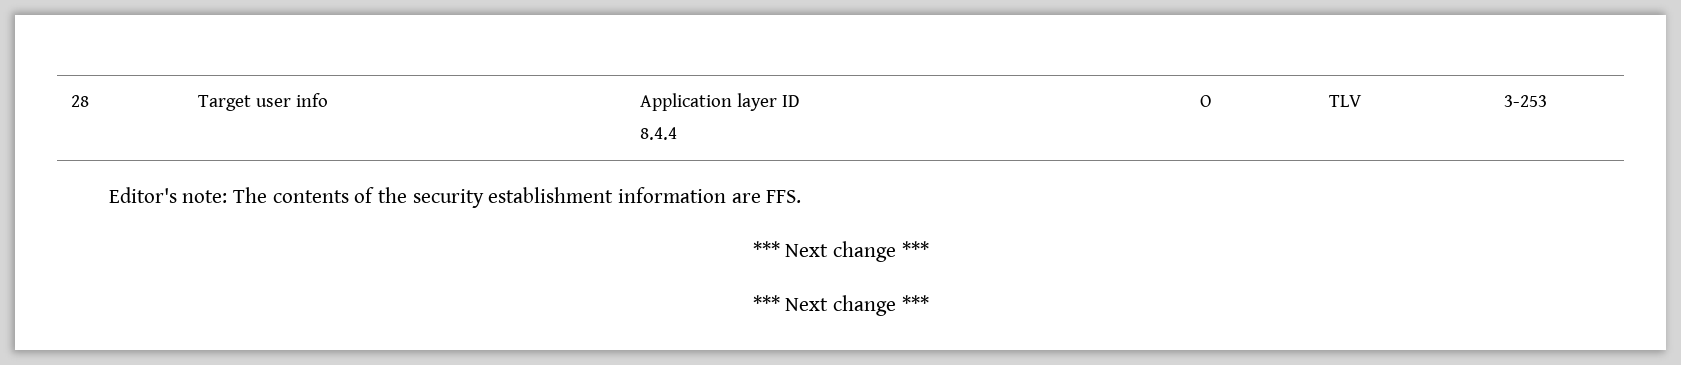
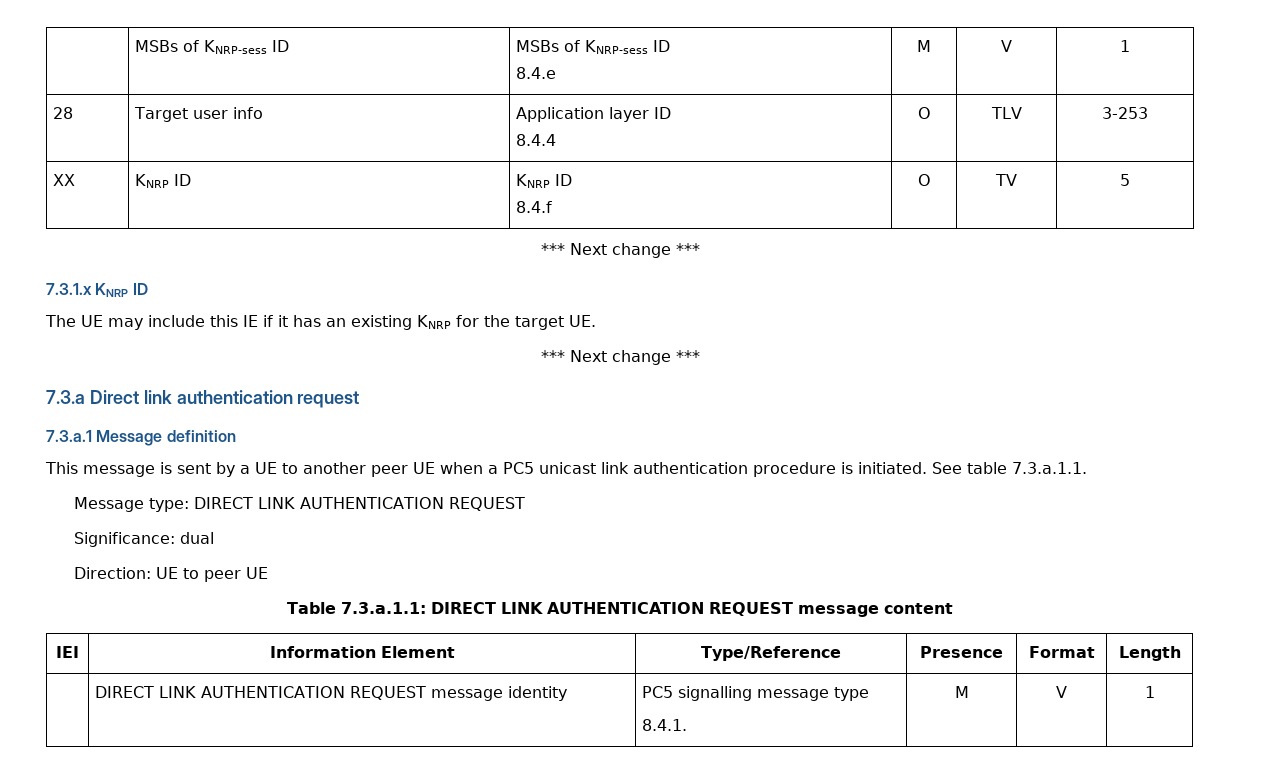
(70, 101) none -> [135,40,290,54] [516,40,671,54] [516,67,557,79] [917,40,931,52] [1001,40,1012,52] [1120,40,1130,52] | MSBs of KNRP-sess ID | MSBs of KNRP-sess ID // 8.4.e | M | V | 1 //
[108,187,802,208] [752,241,929,262] [752,295,929,316] // Editor's note: The contents of the security establishment information are FFS. // *** Next change *** // *** Next change *** -> [53,174,76,186] [135,174,192,188] [516,174,573,188] [516,201,553,213] [917,174,931,186] [995,174,1017,186] [1120,174,1130,186] [540,243,700,258] [46,283,148,297] [45,315,596,330] [540,350,700,365] [46,390,360,408] [46,430,236,446] [45,462,1087,477] [73,497,525,512] [73,532,214,547] [73,567,268,582] [286,602,954,617] [56,646,79,658] [269,646,455,658] [701,646,842,661] [920,646,1003,658] [1028,646,1095,658] [1118,646,1181,661] [95,686,568,701] [642,686,870,701] [642,719,688,731] [954,686,969,698] [1056,686,1067,698] [1144,686,1155,698] // XX | KNRP ID | KNRP ID // 8.4.f | O | TV | 5 // *** Next change *** // 7.3.1.x KNRP ID // The UE may include this IE if it has an existing KNRP for the target UE. // *** Next change *** // 7.3.a Direct link authentication request // 7.3.a.1 Message definition // This message is sent by a UE to another peer UE when a PC5 unicast link authentication procedure is initiated. See table 7.3.a.1.1. // Message type: DIRECT LINK AUTHENTICATION REQUEST // Significance: dual // Direction: UE to peer UE // Table 7.3.a.1.1: DIRECT LINK AUTHENTICATION REQUEST message content // IEI | Information Element | Type/Reference | Presence | Format | Length // | DIRECT LINK AUTHENTICATION REQUEST message identity | PC5 signalling message type // 8.4.1. | M | V | 1

